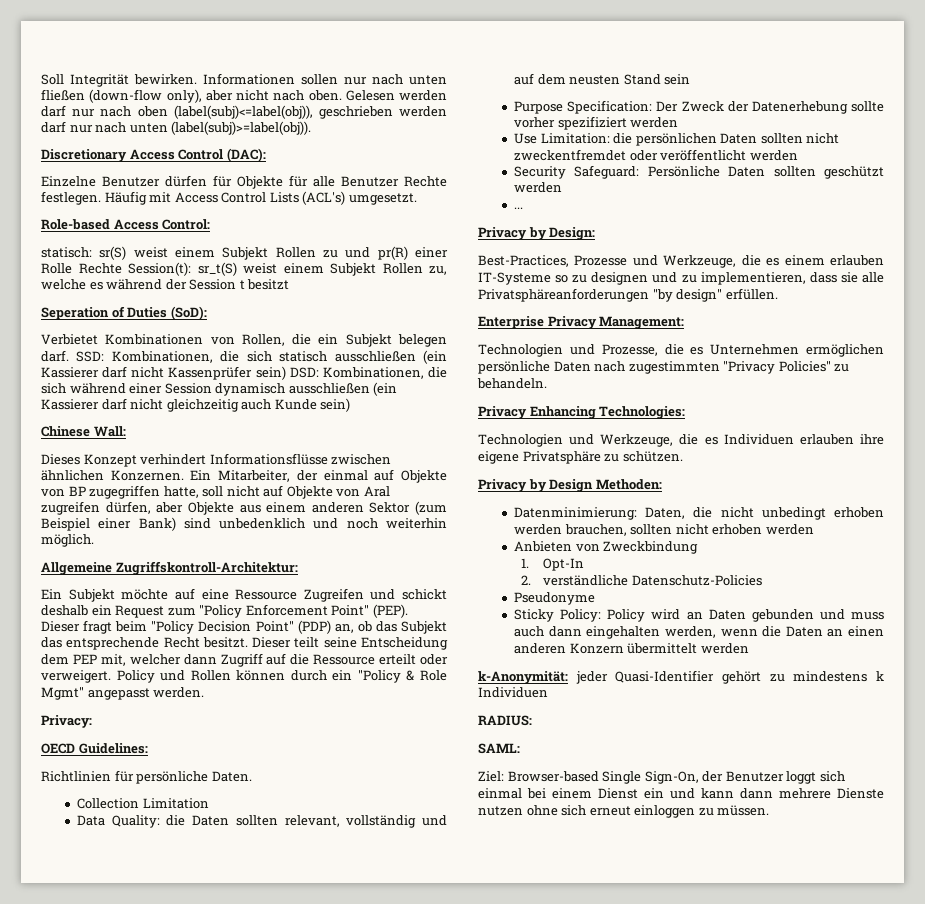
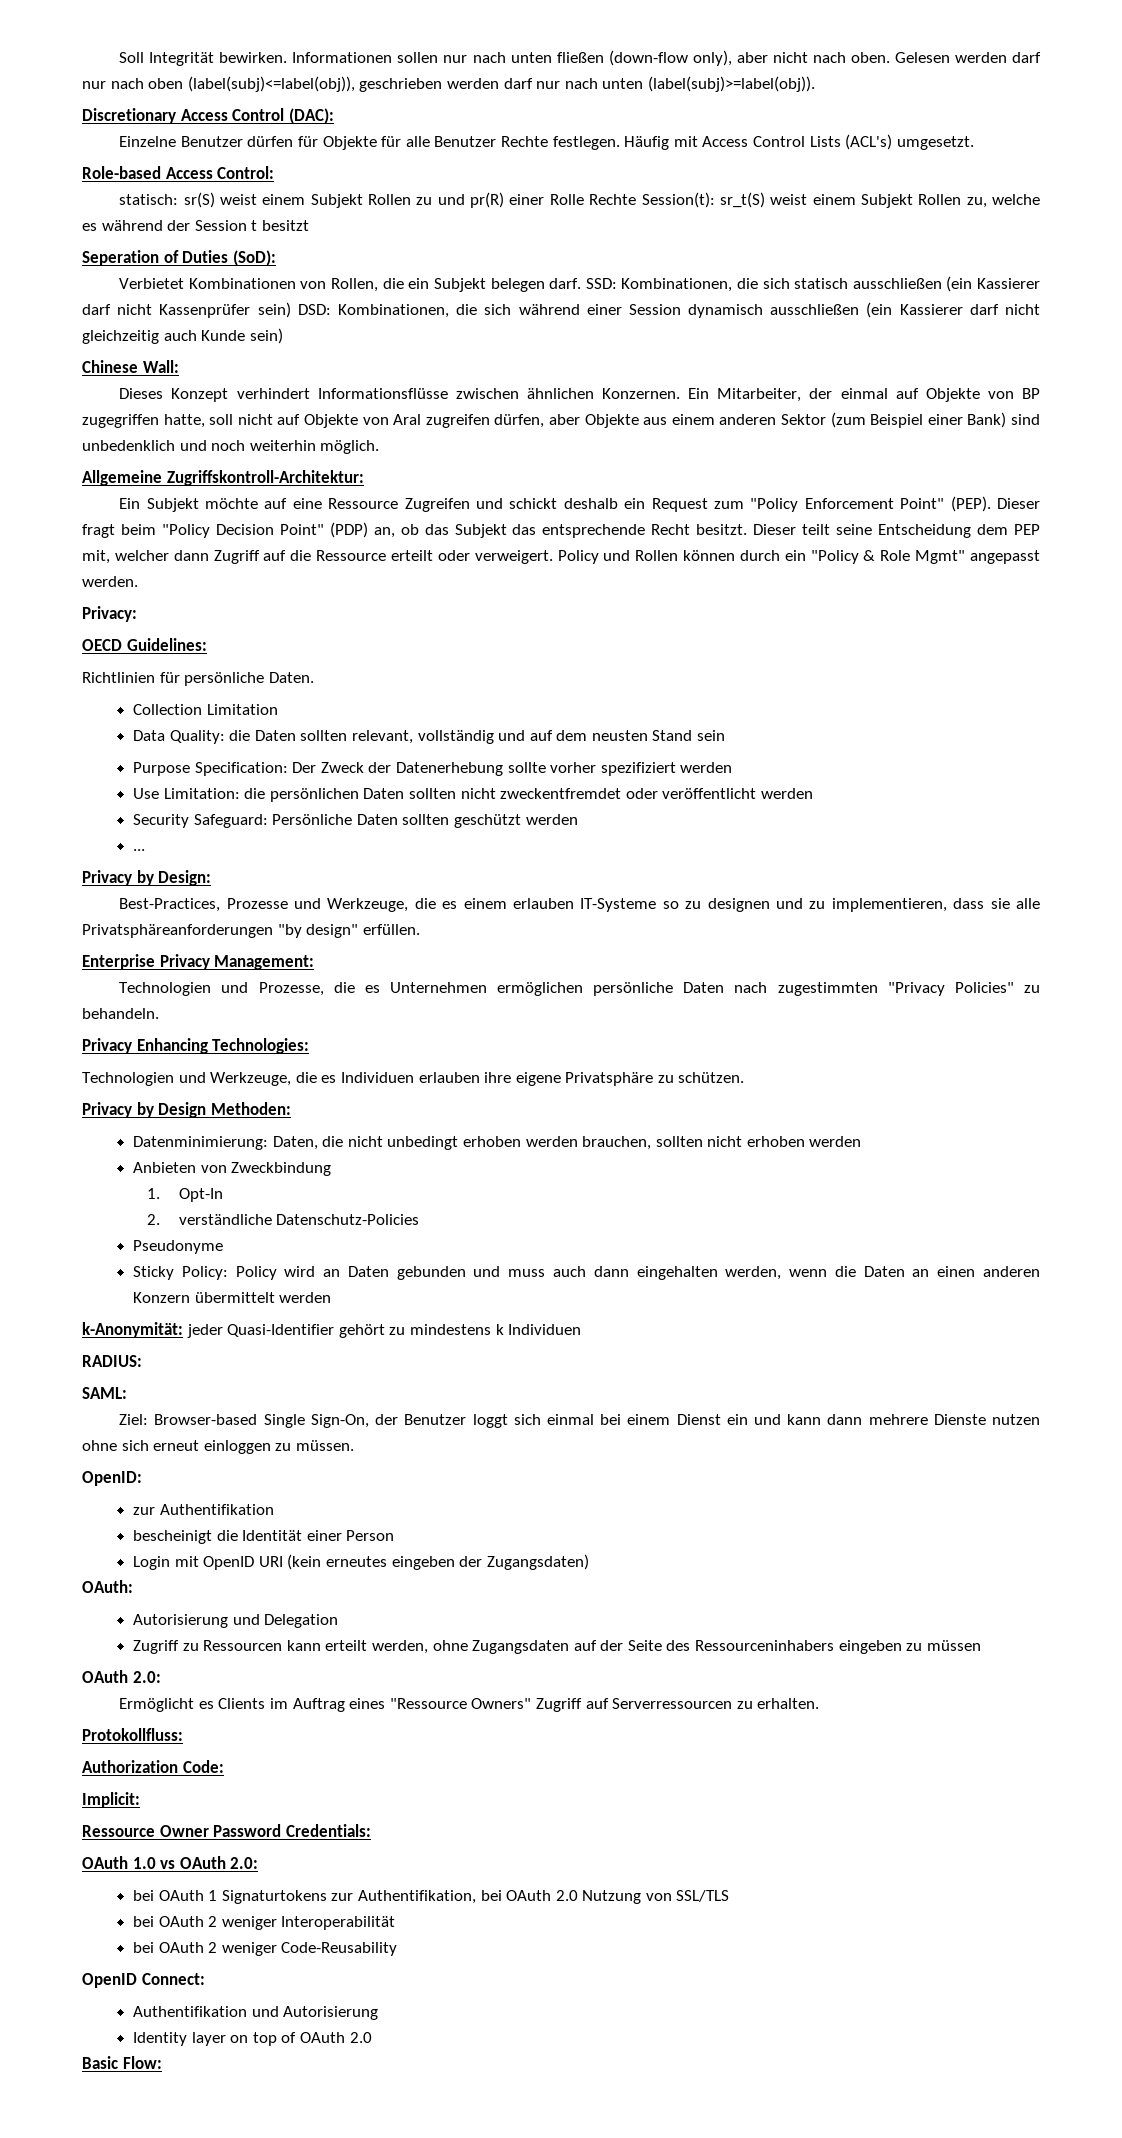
(770, 810) none -> [82,1471,142,1486] [132,1504,274,1515] [132,1530,395,1544] [132,1554,589,1570] [82,1580,133,1593] [132,1614,339,1628] [132,1640,981,1654] [82,1670,161,1683] [119,1698,820,1712] [82,1728,183,1741] [82,1760,224,1773] [82,1792,140,1808] [82,1824,371,1837] [82,1856,259,1869] [132,1890,730,1904] [132,1916,396,1930] [132,1942,398,1956] [82,1973,205,1988] [132,2006,379,2020] [132,2032,372,2046] [82,2056,162,2069] // OpenID: // zur Authentifikation // bescheinigt die Identität einer Person // Login mit OpenID URI (kein erneutes eingeben der Zugangsdaten) // OAuth: // Autorisierung und Delegation // Zugriff zu Ressourcen kann erteilt werden, ohne Zugangsdaten auf der Seite des Ressourceninhabers eingeben zu müssen // OAuth 2.0: // Ermöglicht es Clients im Auftrag eines "Ressource Owners" Zugriff auf Serverressourcen zu erhalten. // Protokollfluss: // Authorization Code: // Implicit: // Ressource Owner Password Credentials: // OAuth 1.0 vs OAuth 2.0: // bei OAuth 1 Signaturtokens zur Authentifikation, bei OAuth 2.0 Nutzung von SSL/TLS // bei OAuth 2 weniger Interoperabilität // bei OAuth 2 weniger Code-Reusability // OpenID Connect: // Authentifikation und Autorisierung // Identity layer on top of OAuth 2.0 // Basic Flow:

